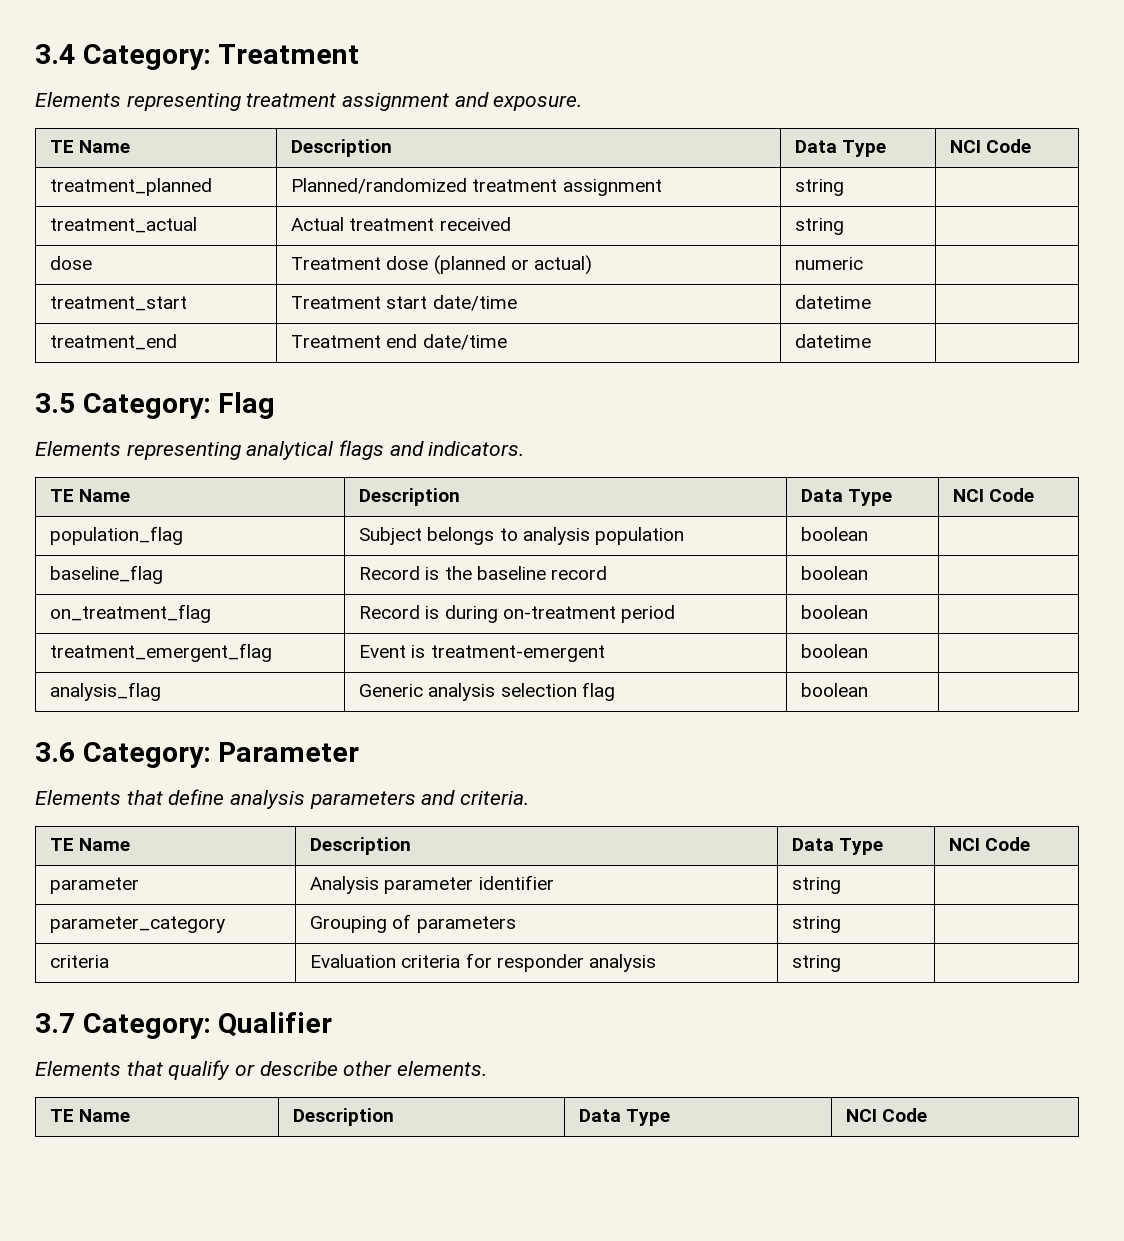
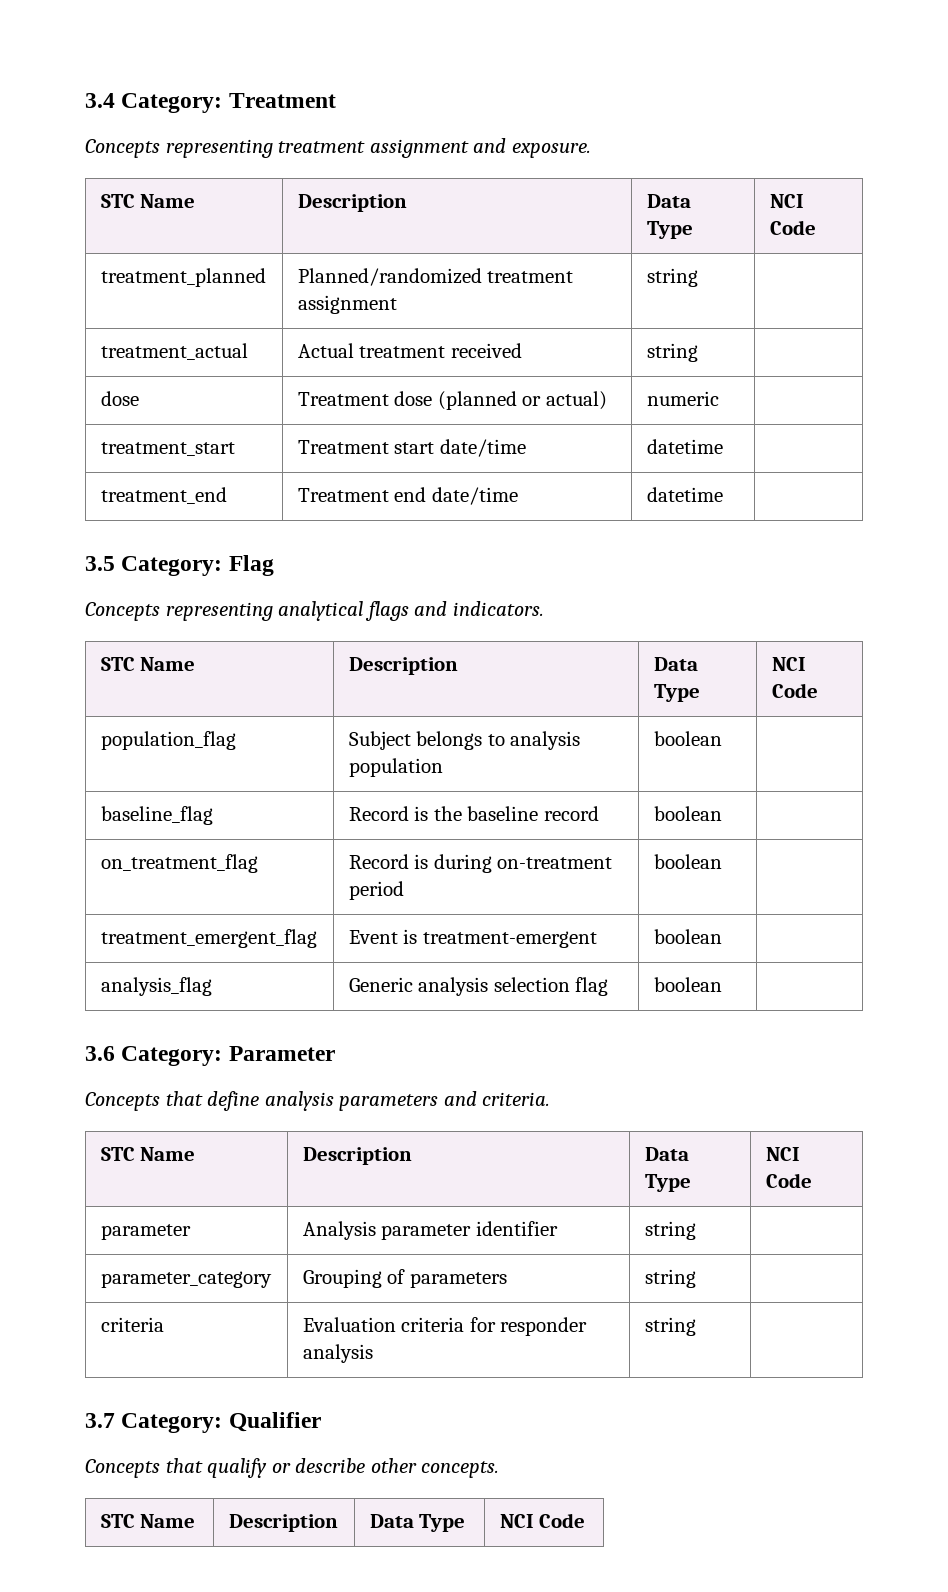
[35,92,121,107] Elements -> [85,139,160,158] Concepts
[50,140,75,153] TE -> [100,194,135,208] STC
[35,441,121,456] Elements -> [85,602,160,621] Concepts
[50,489,75,502] TE -> [100,657,135,671] STC
[35,790,121,805] Elements -> [85,1092,160,1111] Concepts
[50,838,75,851] TE -> [100,1147,135,1161] STC
[35,1061,121,1076] Elements -> [85,1459,160,1478] Concepts
[397,1061,488,1076] [50,1109,75,1122] elements. // TE -> [421,1461,500,1478] [100,1514,135,1528] concepts. // STC

